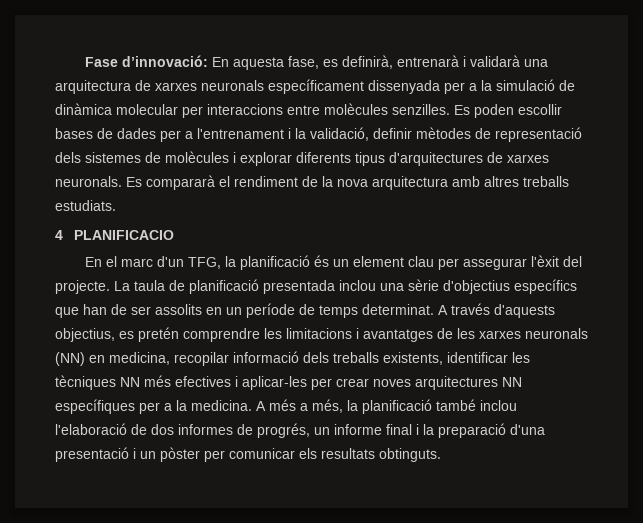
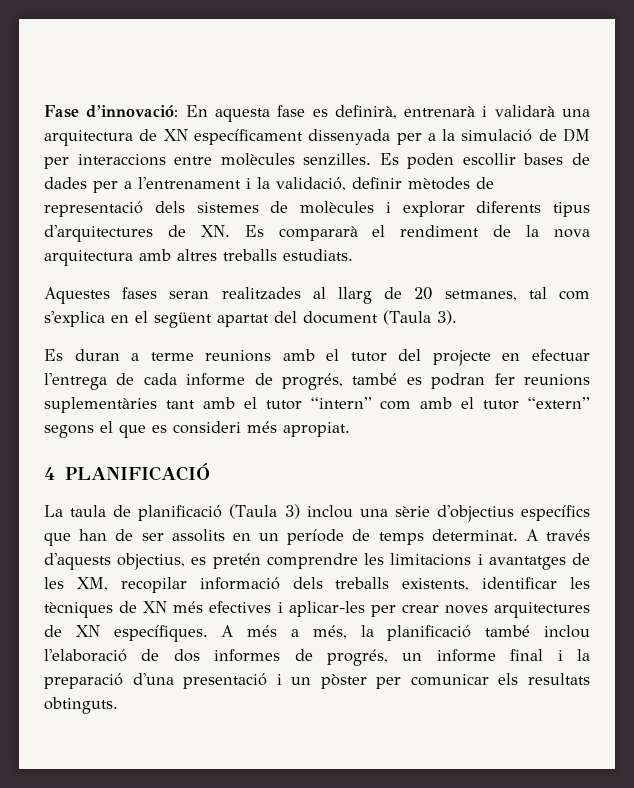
[287,56,319,69] fase, -> [277,105,306,117] fase
[155,80,264,91] xarxes neuronals -> [163,129,188,141] XN
[55,103,178,115] dinàmica molecular -> [563,128,590,142] DM
[507,154,549,163] [55,176,122,187] xarxes neuronals. -> [200,225,230,237] XN.
[55,230,175,240] [84,255,582,270] [55,280,110,294] 4 PLANIFICACIO // En el marc d'un TFG, la planificació és un element clau per assegurar l'èxit del projecte. -> [44,287,590,304] [44,310,457,328] [44,349,591,366] [44,373,590,390] [44,397,590,413] [44,421,350,438] [44,463,211,481] Aquestes fases seran realitzades al llarg de 20 setmanes, tal com s'explica en el següent apartat del document (Taula 3). // Es duran a terme reunions amb el tutor del projecte en efectuar l'entrega de cada informe de progrés, també es podran fer reunions suplementàries tant amb el tutor “intern” com amb el tutor “extern” segons el que es consideri més apropiat. // 4 PLANIFICACIÓ //
[263,280,335,294] presentada -> [229,504,300,519] (Taula 3)
[479,328,588,339] [55,352,170,366] xarxes neuronals (NN) en medicina, -> [76,577,108,591] XM,
[120,377,140,387] NN -> [119,601,168,613] de XN
[502,377,522,387] [55,399,252,414] NN específiques per a la medicina. -> [44,625,208,642] de XN específiques.

